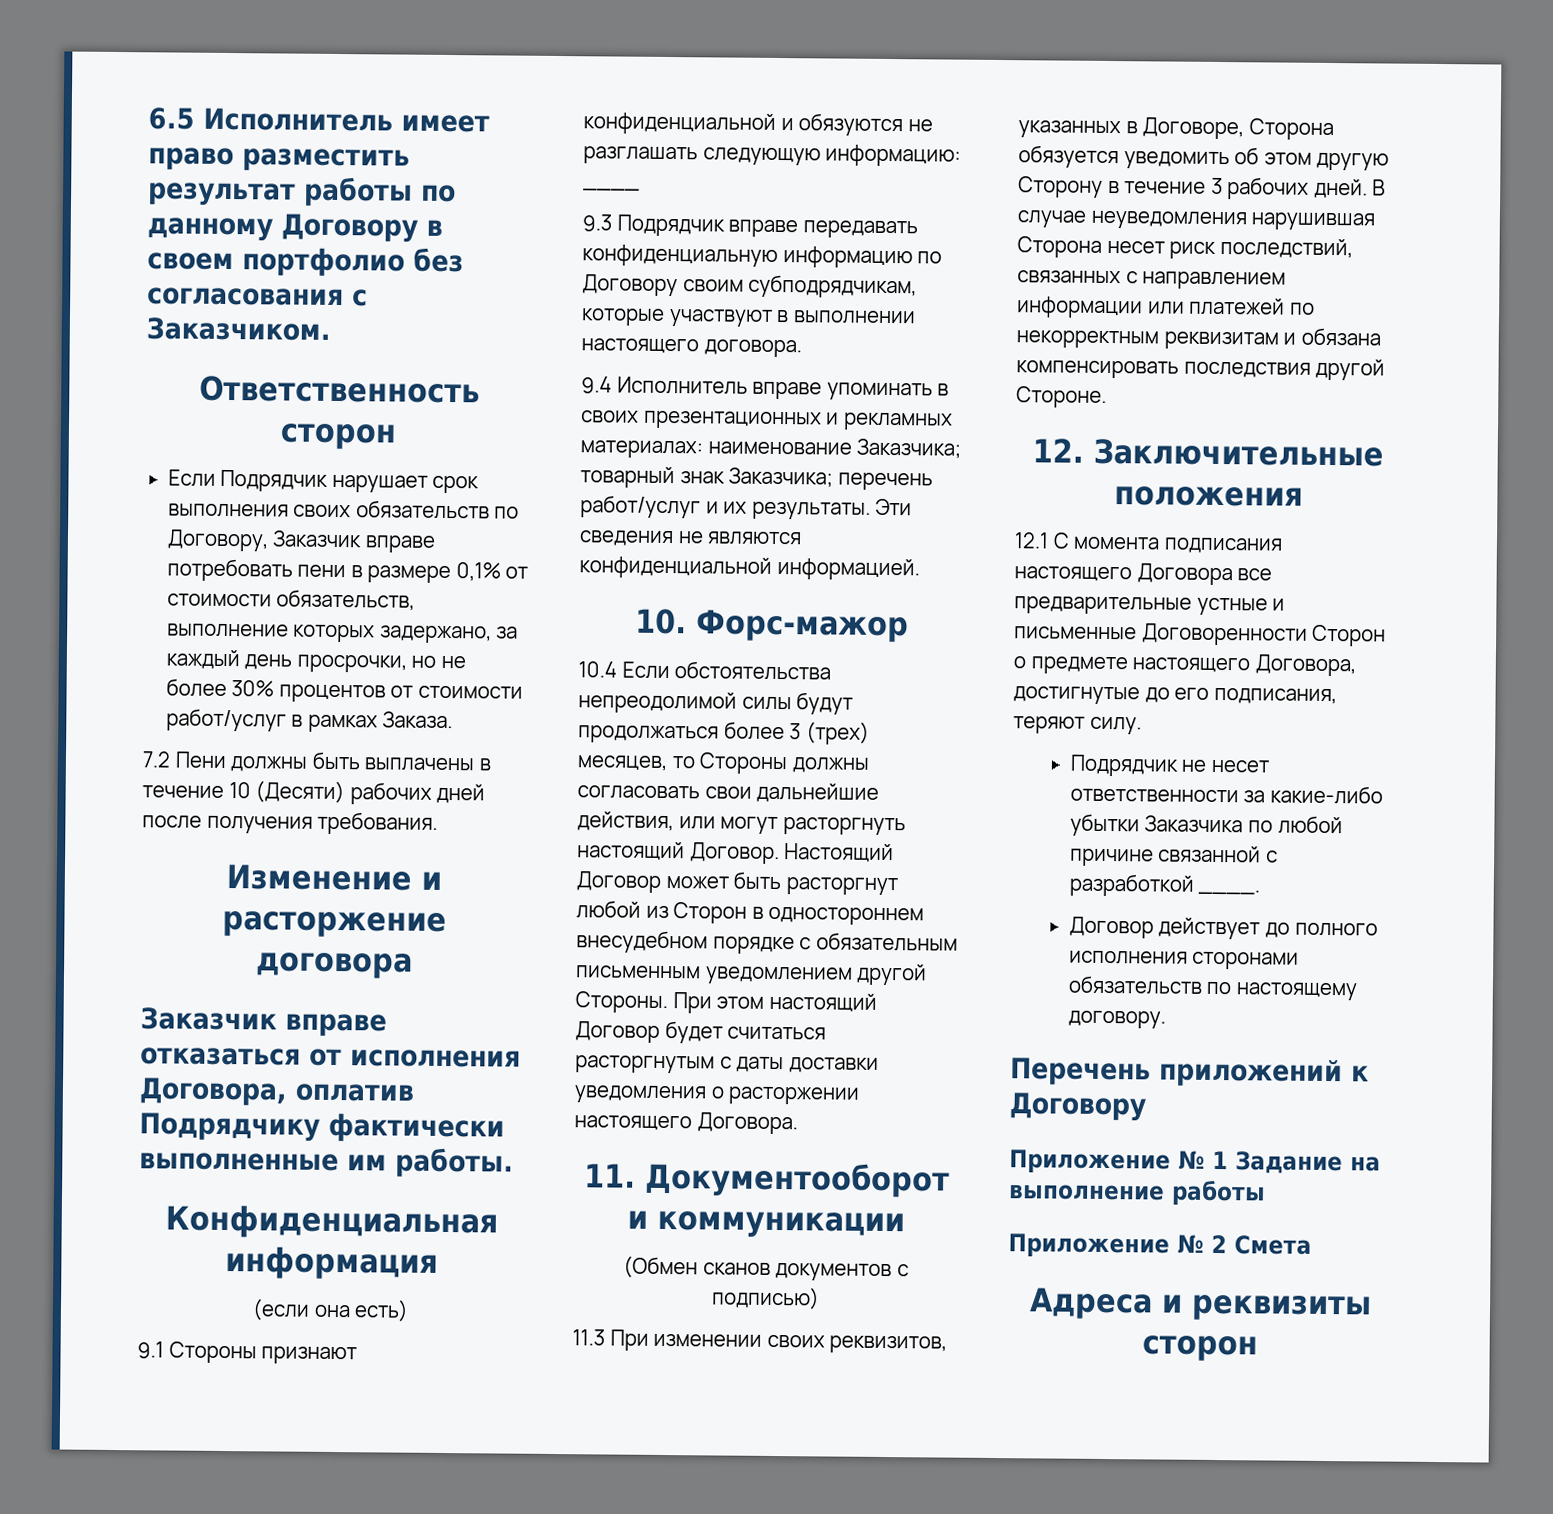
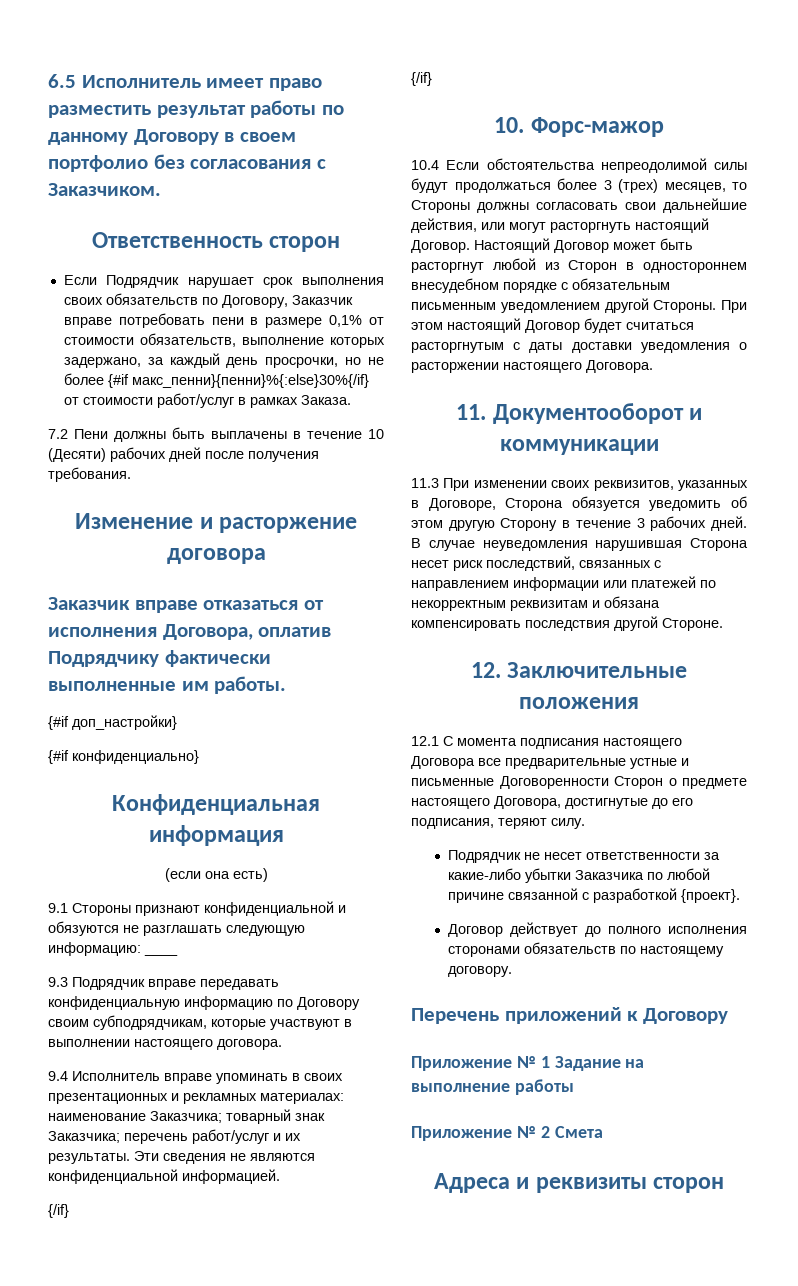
[231,680,386,703] 30% процентов -> [107,374,369,388] {#if макс_пенни}{пенни}%{:else}30%{/if}
(514, 1162) none -> [48,715,177,730] [48,750,199,764] // {#if доп_настройки} // {#if конфиденциально}
(920, 569) none -> [48,1204,69,1218] [411,72,432,86] // {/if} // {/if}
[623,1255,909,1282] [711,1286,820,1310] // (Обмен сканов документов с подписью) -> (659, 447) none
[1198,889,1261,895] ____. -> [680,889,740,903] {проект}.

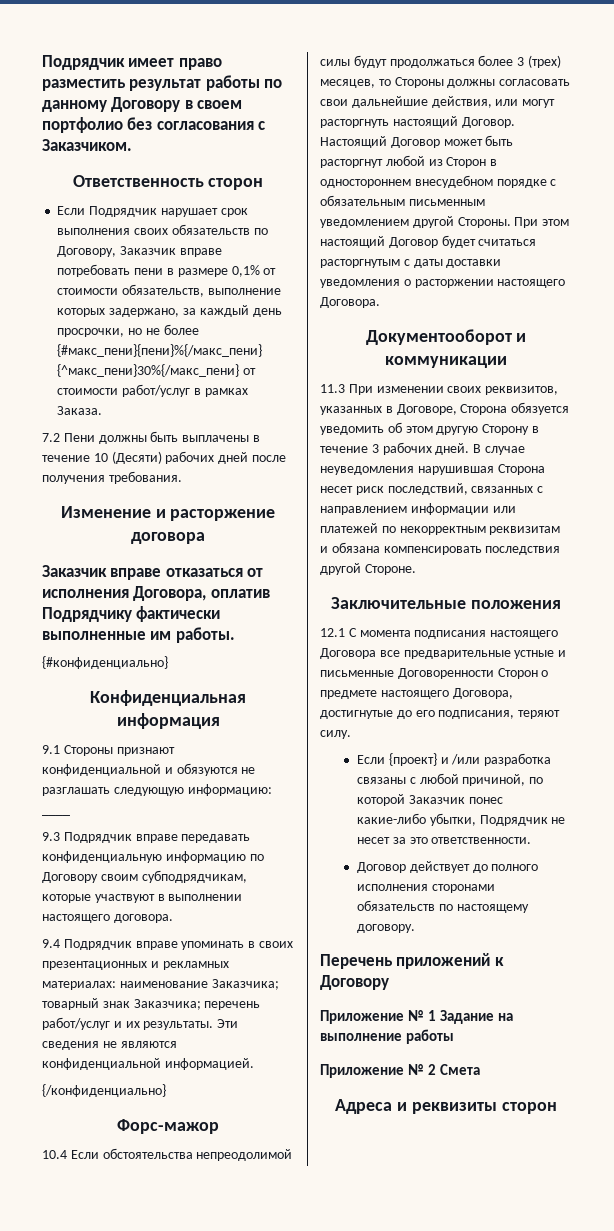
[48,74,201,88] 6.5 Исполнитель -> [42,55,125,70] Подрядчик
[107,374,369,388] {#if макс_пенни}{пенни}%{:else}30%{/if} -> [57,344,263,357] [57,364,240,377] {#макс_пени}{пени}%{/макс_пени} {^макс_пени}30%{/макс_пени}
[48,715,177,730] [48,750,199,764] {#if доп_настройки} // {#if конфиденциально} -> [42,656,168,669] {#конфиденциально}
[164,868,268,882] // (если она есть) -> (220, 721) none
[72,1071,160,1081] Исполнитель -> [63,939,132,950] Подрядчик
[48,1204,69,1218] [411,72,432,86] [494,117,525,133] {/if} // {/if} // 10. -> [42,1084,166,1097] {/конфиденциально} //
[456,404,487,420] 11. -> (380, 302) none
[470,662,501,678] 12. -> (416, 569) none
[447,850,720,863] [447,868,710,883] [447,888,740,903] Подрядчик не несет ответственности за какие-либо убытки Заказчика по любой причине связанной с разработкой {проект}. -> [356,753,552,766] [356,773,544,786] [356,794,503,806] [356,813,566,826] [356,837,532,844] Если {проект} и /или разработка связаны с любой причиной, по которой Заказчик понес какие-либо убытки, Подрядчик не несет за это ответственности.

